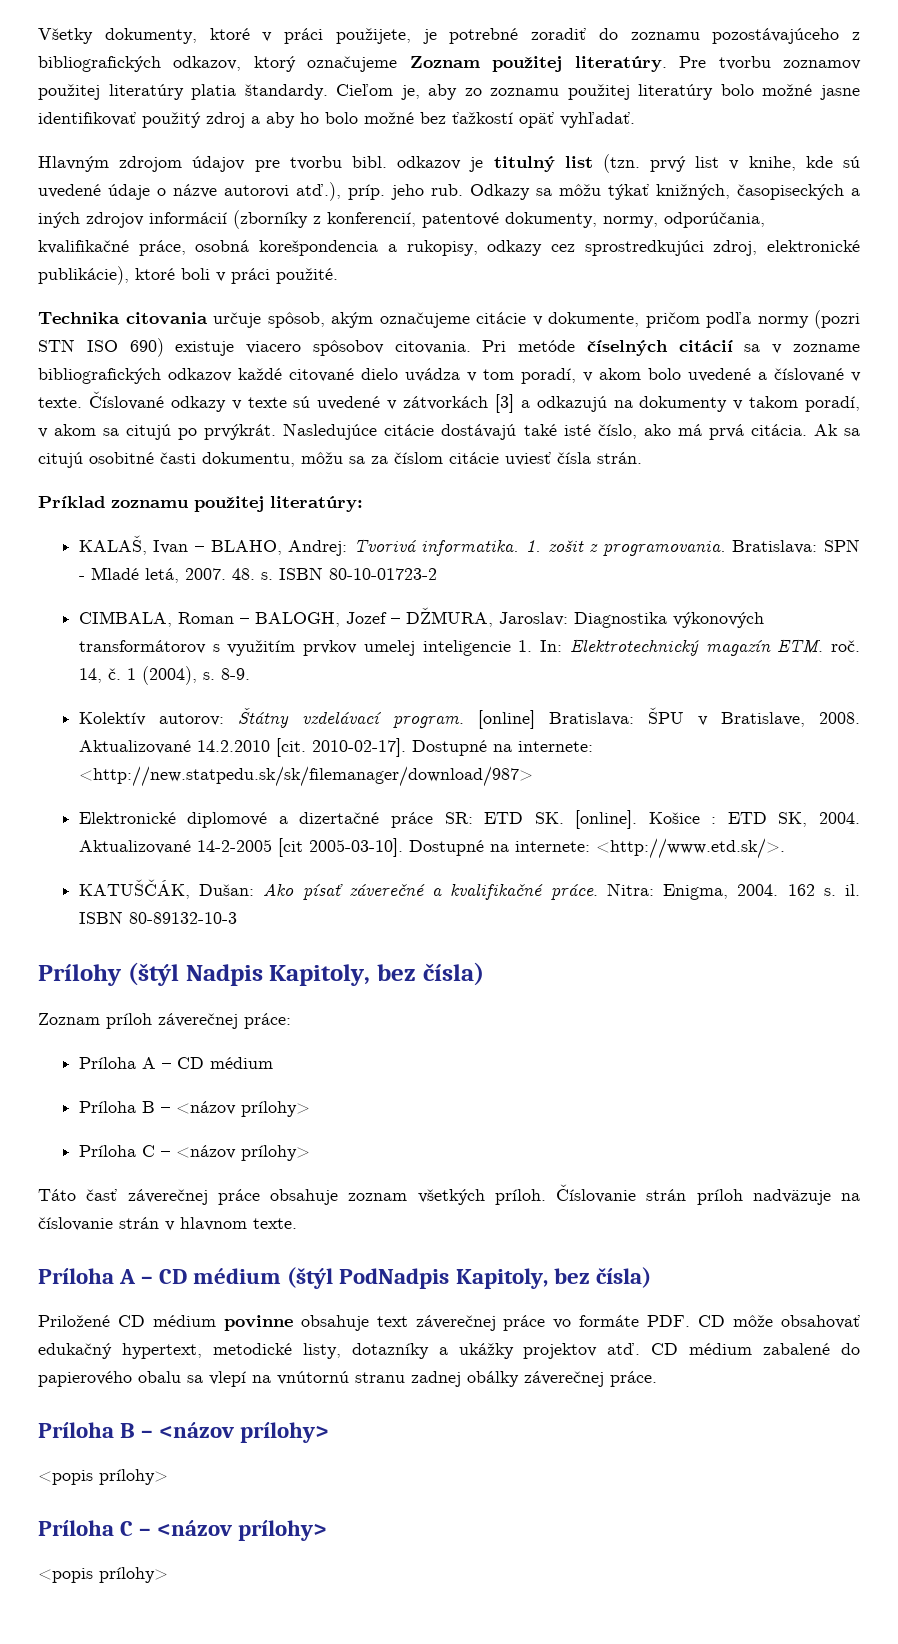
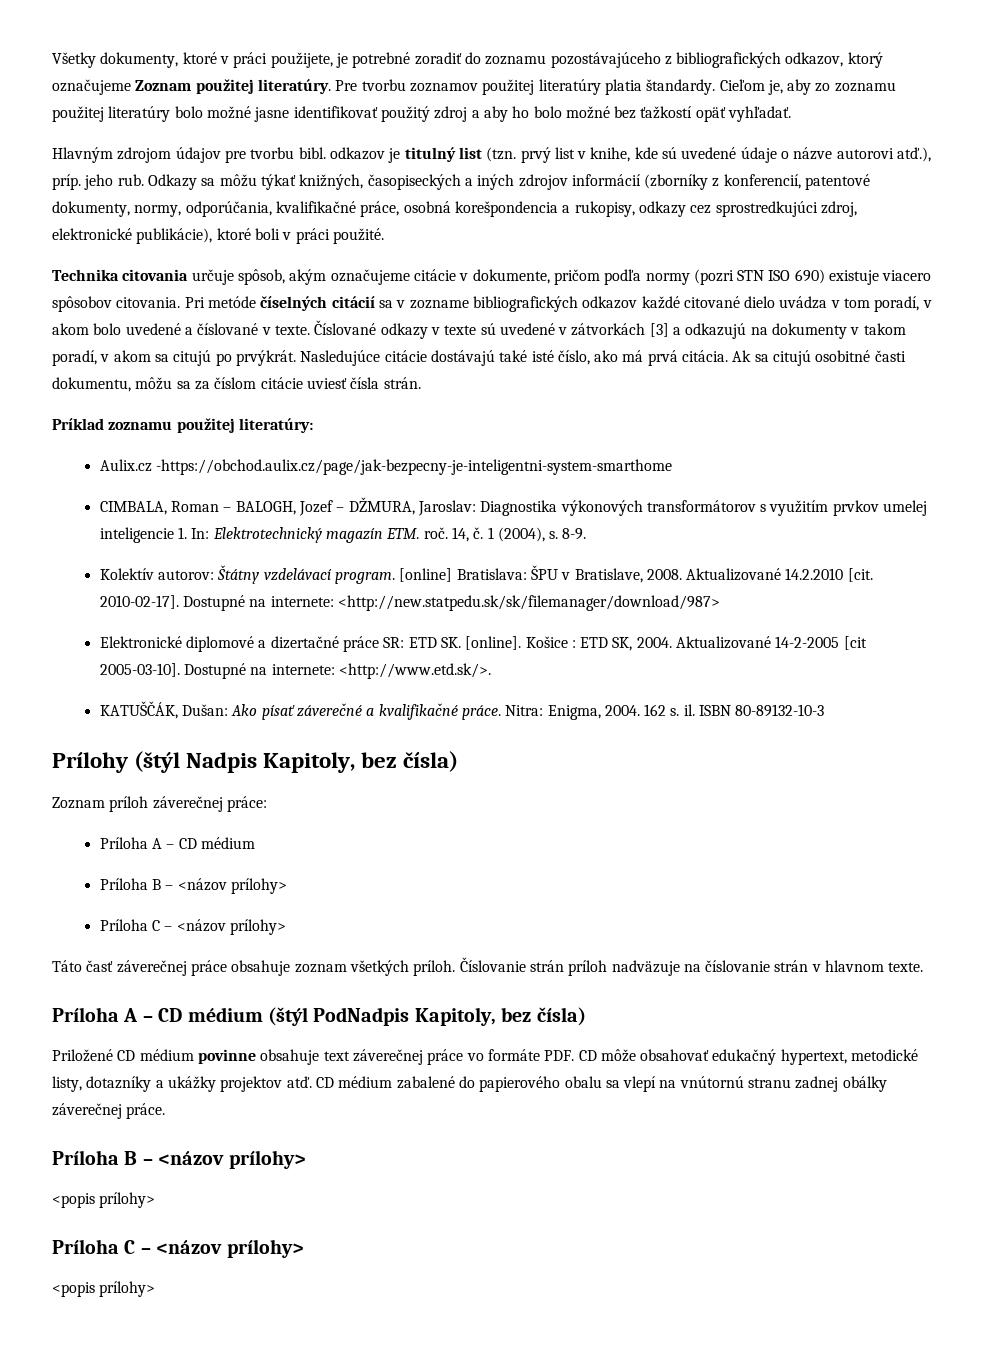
[78,535,860,556] [78,567,437,583] KALAŠ, Ivan – BLAHO, Andrej: Tvorivá informatika. 1. zošit z programovania. Bratislava: SPN - Mladé letá, 2007. 48. s. ISBN 80-10-01723-2 -> [99,459,672,475] Aulix.cz -https://obchod.aulix.cz/page/jak-bezpecny-je-inteligentni-system-smarthome

